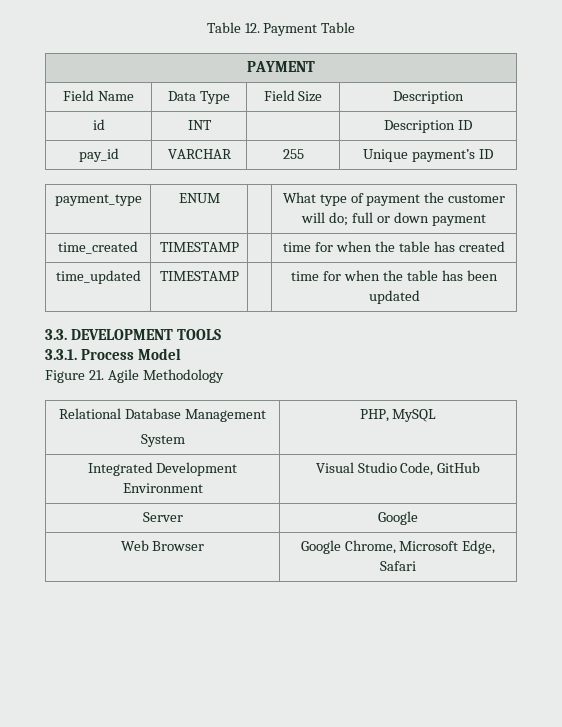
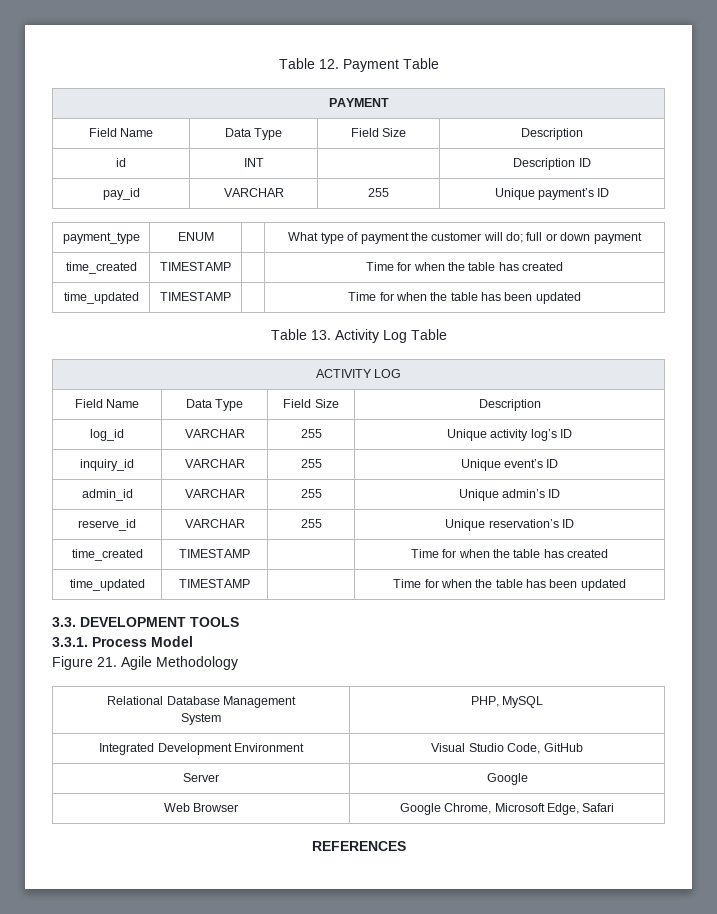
[283,241,505,252] [55,270,141,284] [159,271,239,281] [291,271,320,281] time for when the table has created // time_updated | TIMESTAMP | | time -> [365,262,564,271] [63,292,139,304] [160,292,231,301] [348,292,581,304] [270,329,447,343] [315,369,402,378] [74,399,140,408] [185,399,244,411] [283,399,339,408] [478,399,541,411] [90,429,124,441] [184,429,245,438] [300,429,322,438] [446,429,573,441] [80,459,134,471] [184,459,245,468] [300,459,322,468] [460,459,559,471] [81,489,133,501] [184,489,245,498] [300,489,322,498] [458,489,561,501] [78,519,136,531] [184,519,245,528] [300,519,322,528] [445,519,574,531] [71,549,143,561] [179,549,250,558] [410,549,609,558] [69,579,145,591] [179,579,250,588] [393,579,422,588] Time for when the table has created // time_updated | TIMESTAMP | | Time for when the table has been updated // Table 13. Activity Log Table // ACTIVITY LOG // Field Name | Data Type | Field Size | Description // log_id | VARCHAR | 255 | Unique activity log’s ID // inquiry_id | VARCHAR | 255 | Unique event’s ID // admin_id | VARCHAR | 255 | Unique admin’s ID // reserve_id | VARCHAR | 255 | Unique reservation’s ID // time_created | TIMESTAMP | | Time for when the table has created // time_updated | TIMESTAMP | | Time
(416, 566) none -> [311,841,406,851] // REFERENCES

